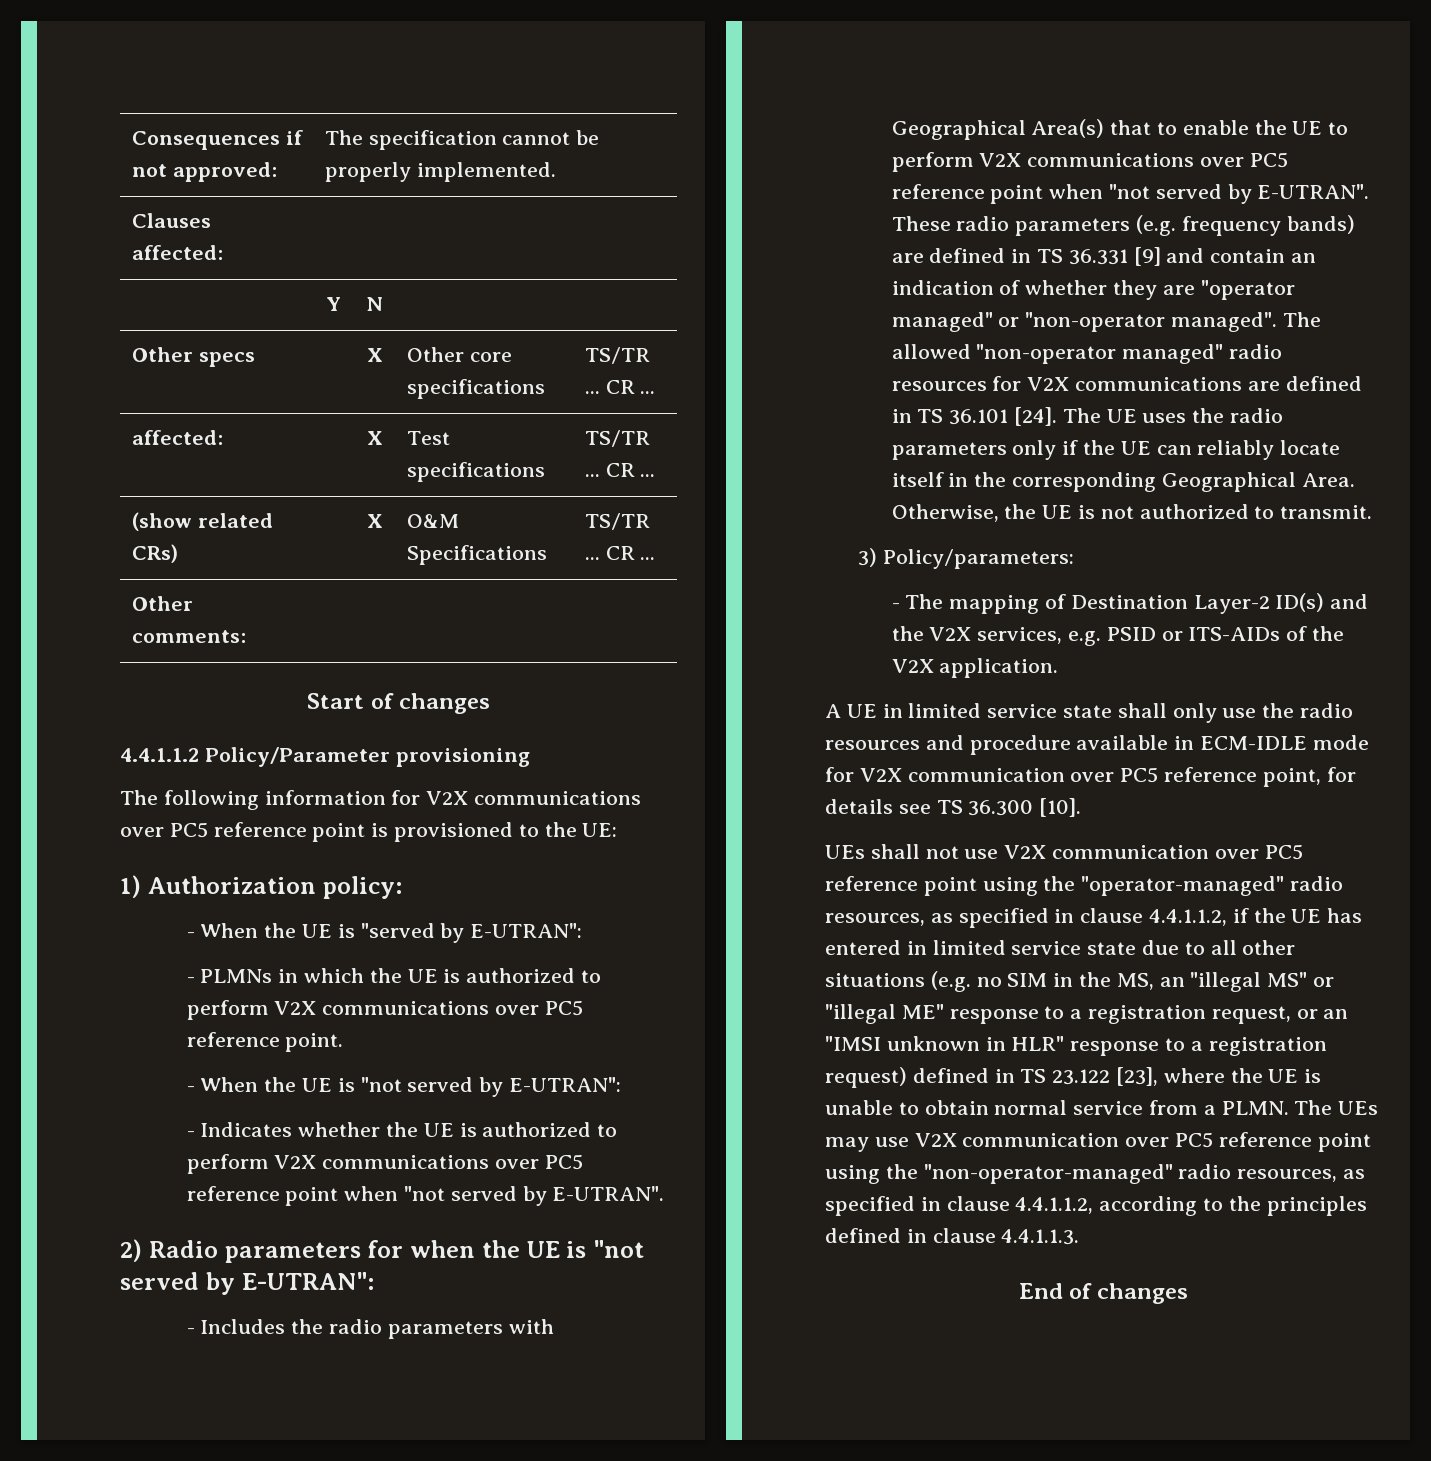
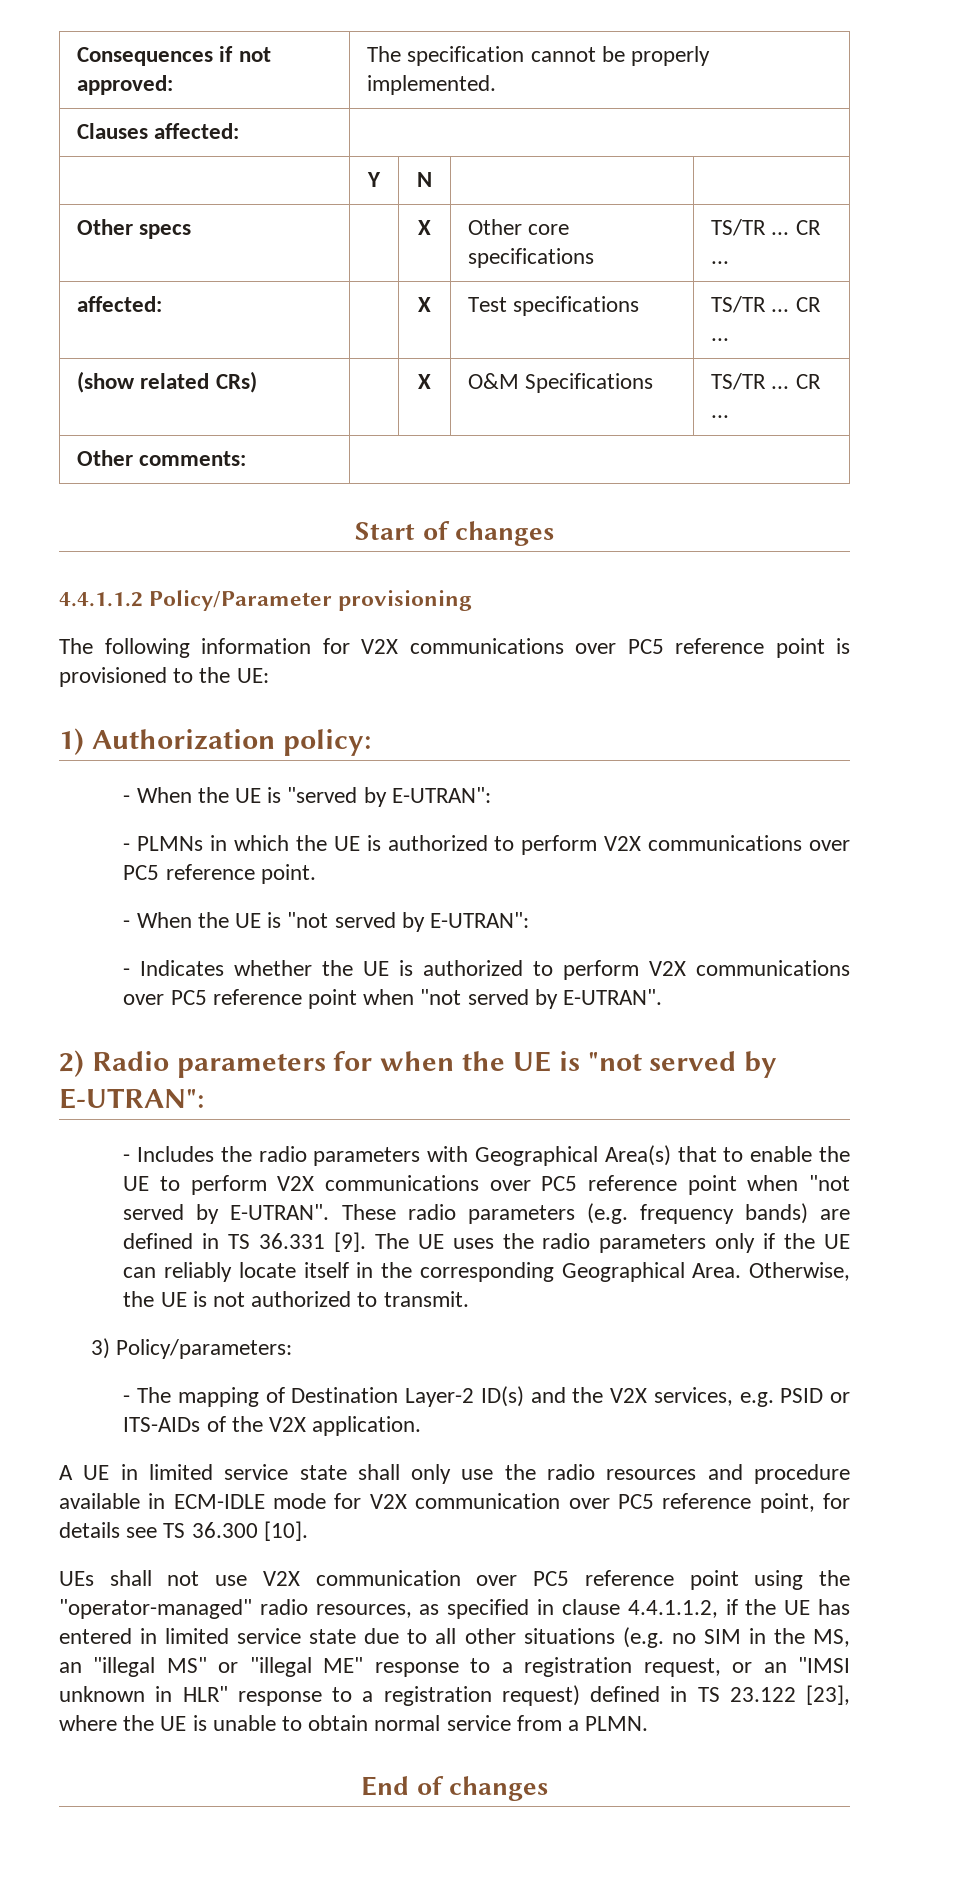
[1133,247,1317,266] [891,280,1295,300] [891,312,1321,332] [891,344,1283,364] [891,376,1362,391] [891,407,1058,426] [9] and contain an indication of whether they are "operator managed" or "non-operator managed". The allowed "non-operator managed" radio resources for V2X communications are defined in TS 36.101 [24]. -> [333,1232,366,1252] [9].
[1294,1100,1379,1115] [825,1132,1371,1152] [825,1164,1366,1184] [825,1196,1367,1216] [825,1228,1080,1245] The UEs may use V2X communication over PC5 reference point using the "non-operator-managed" radio resources, as specified in clause 4.4.1.1.2, according to the principles defined in clause 4.4.1.1.3. -> (649, 1723) none

